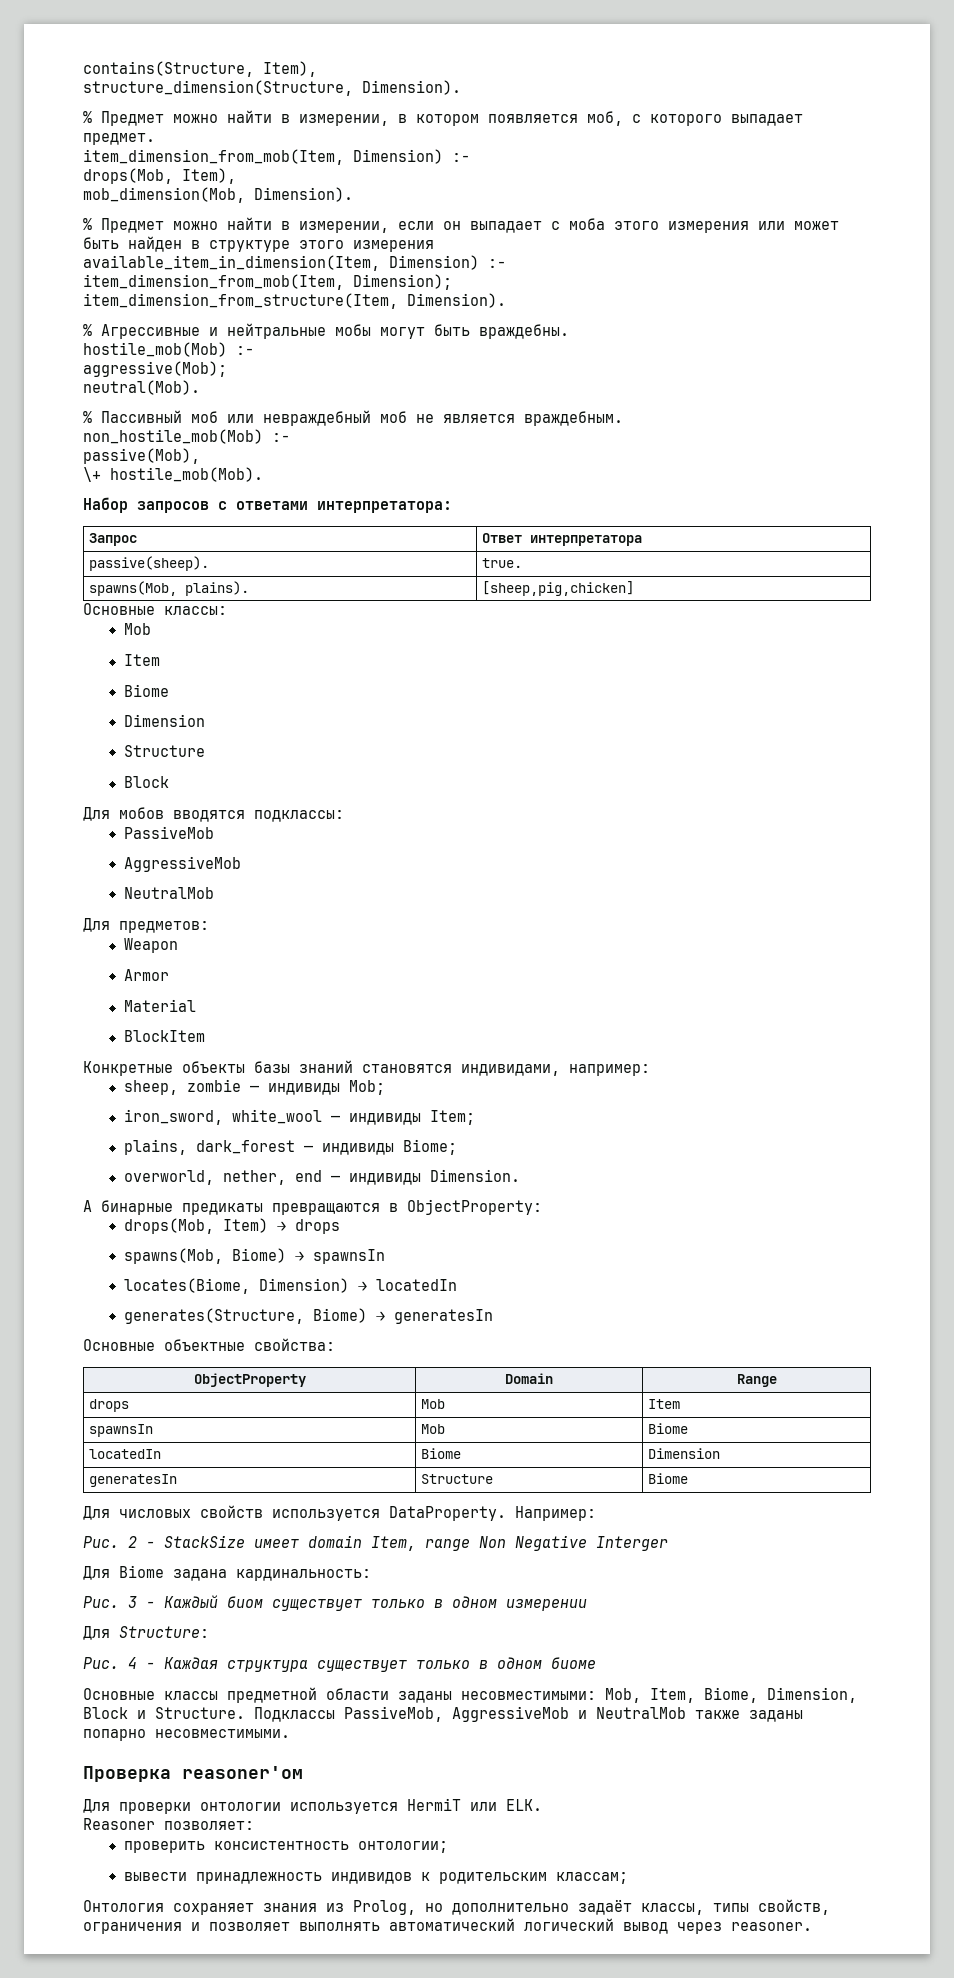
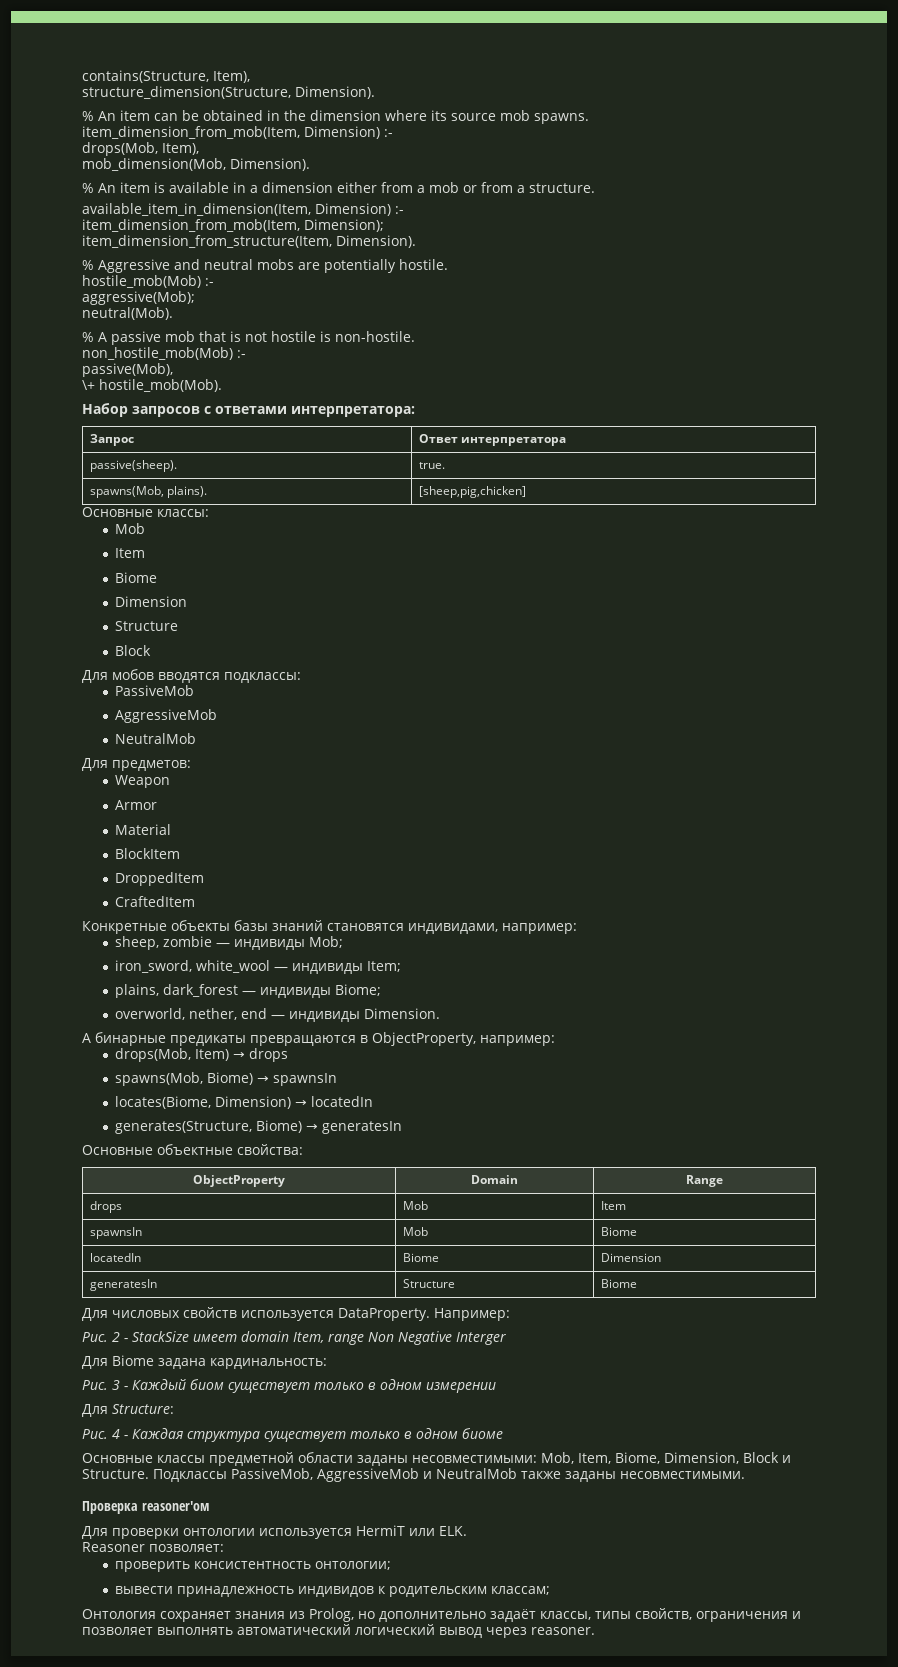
[101,110,803,126] [83,133,155,145] Предмет можно найти в измерении, в котором появляется моб, с которого выпадает предмет. -> [98,110,589,124] An item can be obtained in the dimension where its source mob spawns.
[101,217,839,233] [83,236,434,252] Предмет можно найти в измерении, если он выпадает с моба этого измерения или может быть найден в структуре этого измерения -> [98,182,595,193] An item is available in a dimension either from a mob or from a structure.
[101,323,569,339] Агрессивные и нейтральные мобы могут быть враждебны. -> [98,259,448,273] Aggressive and neutral mobs are potentially hostile.
[101,410,623,426] Пассивный моб или невраждебный моб не является враждебным. -> [98,331,415,345] A passive mob that is not hostile is non-hostile.
(205, 1036) none -> [115,872,205,886] [115,896,196,907] // DroppedItem // CraftedItem
[407,1199,542,1215] ObjectProperty: -> [372,1032,555,1046] ObjectProperty, например:
[83,1729,146,1741] попарно -> (616, 1476) none

